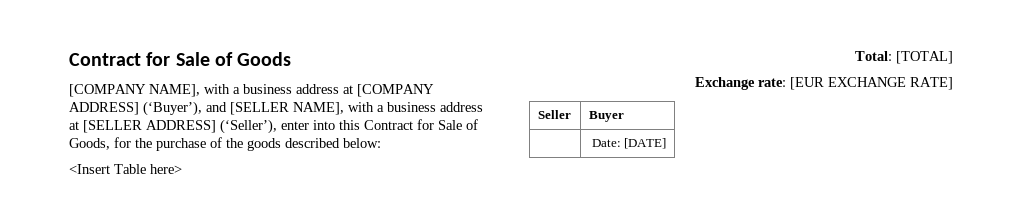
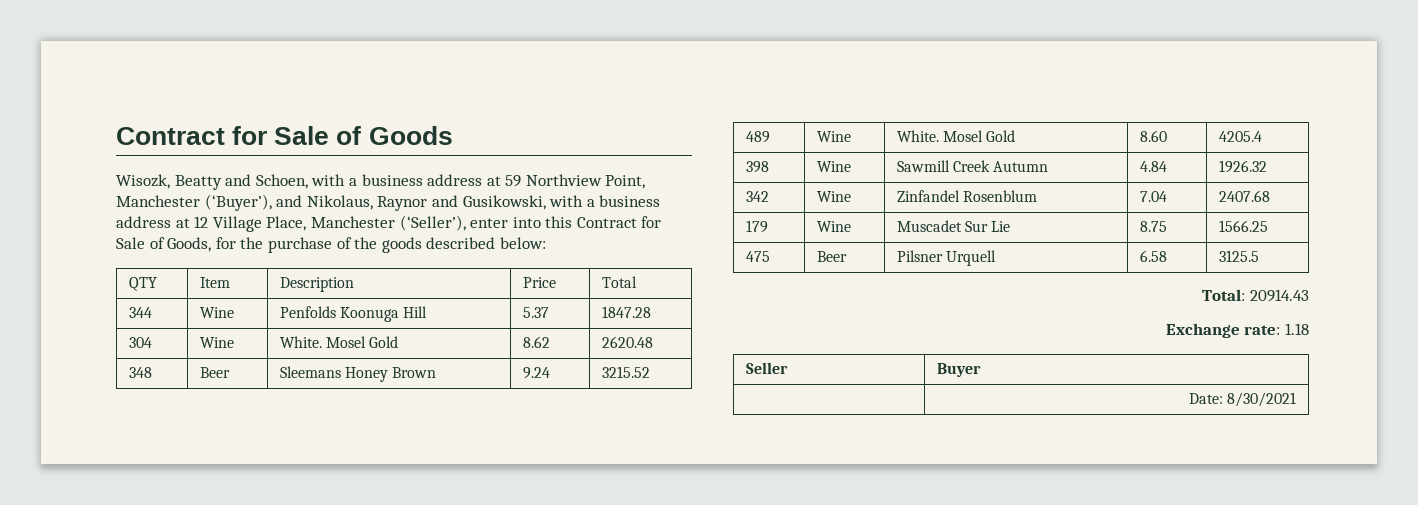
[69,84,434,97] [69,101,483,116] [69,120,216,133] [COMPANY NAME], with a business address at [COMPANY ADDRESS] (‘Buyer’), and [SELLER NAME], with a business address at [SELLER ADDRESS] -> [116,174,646,190] [116,194,661,211] [116,216,395,232] Wisozk, Beatty and Schoen, with a business address at 59 Northview Point, Manchester (‘Buyer’), and Nikolaus, Raynor and Gusikowski, with a business address at 12 Village Place, Manchester
[69,164,182,174] // <Insert Table here> -> [128,277,157,291] [199,277,230,288] [279,277,354,292] [522,277,556,288] [601,276,637,288] [128,307,152,318] [199,307,234,318] [279,306,428,322] [522,307,549,318] [601,306,651,318] [128,337,152,348] [199,337,234,348] [279,336,399,348] [522,336,550,348] [601,336,653,348] [128,367,152,378] [199,367,230,378] [279,366,437,382] [522,367,550,379] [601,366,650,378] [745,131,770,143] [816,131,851,142] [896,130,1016,142] [1139,130,1167,142] [1218,131,1262,142] [745,161,769,173] [816,161,851,172] [896,160,1049,172] [1139,161,1167,172] [1218,160,1267,173] [745,191,769,202] [816,191,851,202] [896,190,1037,202] [1139,191,1167,202] [1218,190,1270,202] [745,220,768,233] [816,221,851,232] [896,220,1011,232] [1139,221,1167,232] [1218,220,1268,232] [745,251,770,262] [816,251,847,262] [896,250,996,266] [1139,250,1167,262] [1218,250,1259,262] // QTY | Item | Description | Price | Total // 344 | Wine | Penfolds Koonuga Hill | 5.37 | 1847.28 // 304 | Wine | White. Mosel Gold | 8.62 | 2620.48 // 348 | Beer | Sleemans Honey Brown | 9.24 | 3215.52 // 489 | Wine | White. Mosel Gold | 8.60 | 4205.4 // 398 | Wine | Sawmill Creek Autumn | 4.84 | 1926.32 // 342 | Wine | Zinfandel Rosenblum | 7.04 | 2407.68 // 179 | Wine | Muscadet Sur Lie | 8.75 | 1566.25 // 475 | Beer | Pilsner Urquell | 6.58 | 3125.5
[896,51,953,64] [TOTAL] -> [1250,289,1309,302] 20914.43
[790,77,953,90] [EUR EXCHANGE RATE] -> [1285,323,1309,335] 1.18
[624,138,667,149] [DATE] -> [1227,392,1297,407] 8/30/2021

